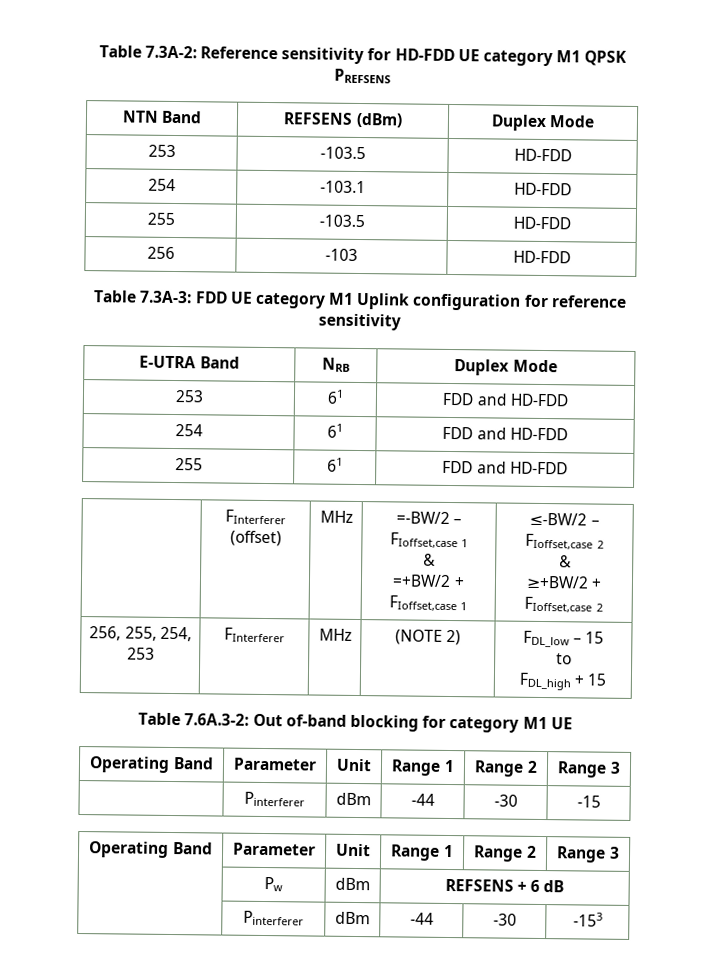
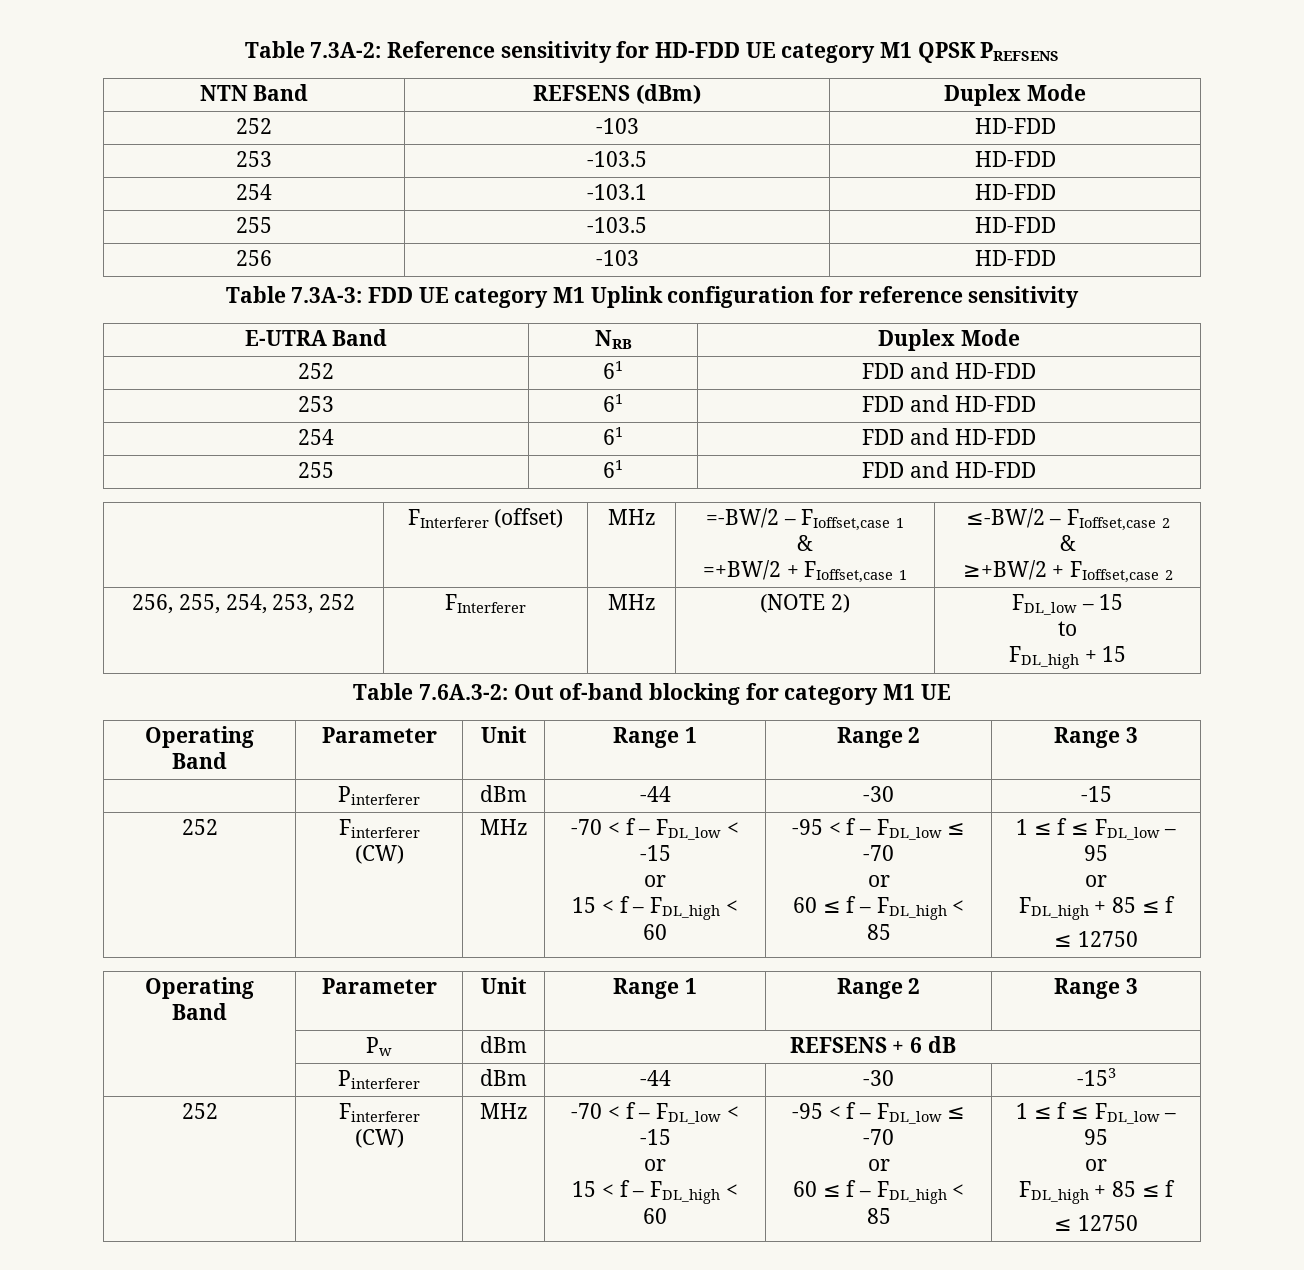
(596, 121) none -> [236,118,272,134] [595,118,639,134] [974,118,1056,134] // 252 | -103 | HD-FDD
(558, 366) none -> [298,363,334,379] [603,361,623,379] [862,362,1036,379] // 252 | 61 | FDD and HD-FDD
[126,647,155,660] 253 -> [272,594,355,614] 253, 252
(601, 801) none -> [181,819,218,835] [338,819,420,838] [354,845,404,864] [479,819,528,835] [571,818,739,840] [639,845,671,861] [644,875,666,887] [572,896,738,920] [643,924,667,940] [791,818,966,840] [863,845,894,861] [867,875,890,887] [792,896,965,920] [866,924,891,940] [1015,818,1177,840] [1084,845,1108,861] [1085,875,1107,887] [1018,896,1176,920] [1054,931,1138,947] // 252 | Finterferer (CW) | MHz | -70 < f – FDL_low < -15 // or // 15 < f – FDL_high < 60 | -95 < f – FDL_low ≤ -70 // or // 60 ≤ f – FDL_high < 85 | 1 ≤ f ≤ FDL_low – 95 // or // FDL_high + 85 ≤ f // ≤ 12750
(603, 919) none -> [181,1103,218,1119] [338,1103,420,1122] [354,1129,404,1148] [479,1103,528,1119] [571,1102,739,1124] [639,1129,671,1145] [644,1159,666,1171] [572,1180,738,1204] [643,1208,667,1224] [791,1102,966,1124] [863,1129,894,1145] [867,1159,890,1171] [792,1180,965,1204] [866,1208,891,1224] [1015,1102,1177,1124] [1084,1129,1108,1145] [1085,1159,1107,1171] [1018,1180,1176,1204] [1054,1215,1138,1231] // 252 | Finterferer (CW) | MHz | -70 < f – FDL_low < -15 // or // 15 < f – FDL_high < 60 | -95 < f – FDL_low ≤ -70 // or // 60 ≤ f – FDL_high < 85 | 1 ≤ f ≤ FDL_low – 95 // or // FDL_high + 85 ≤ f // ≤ 12750

